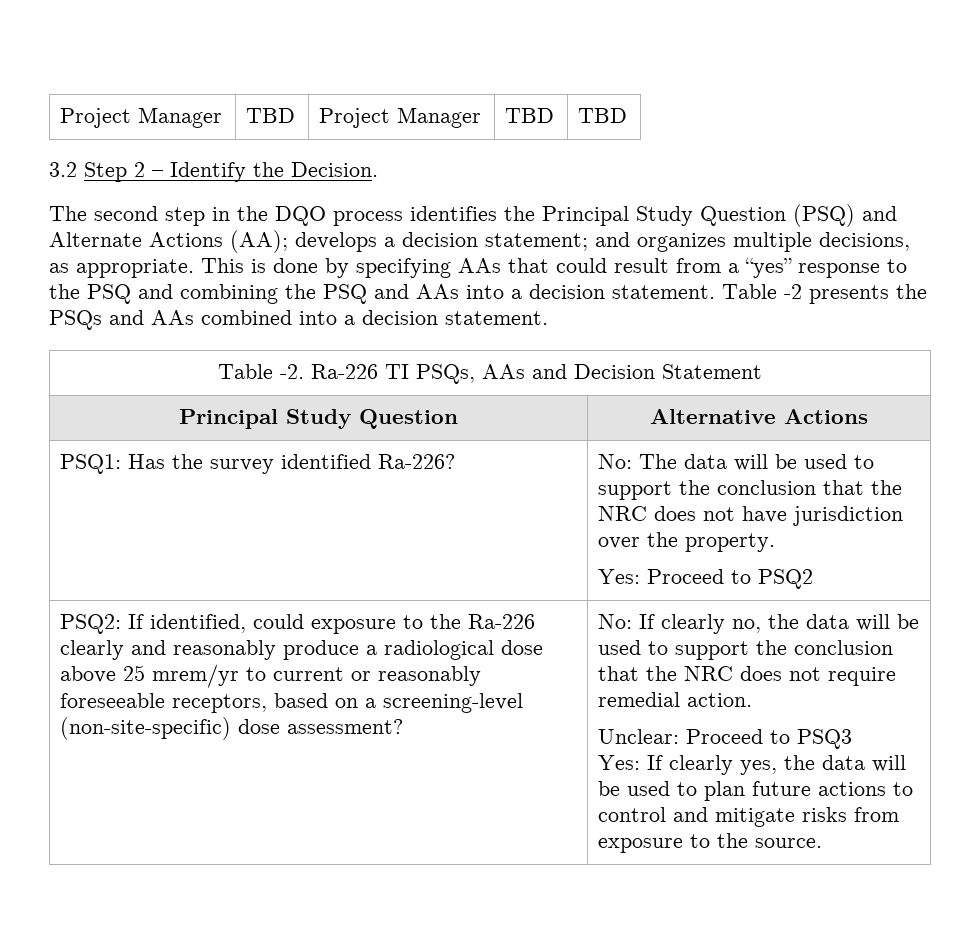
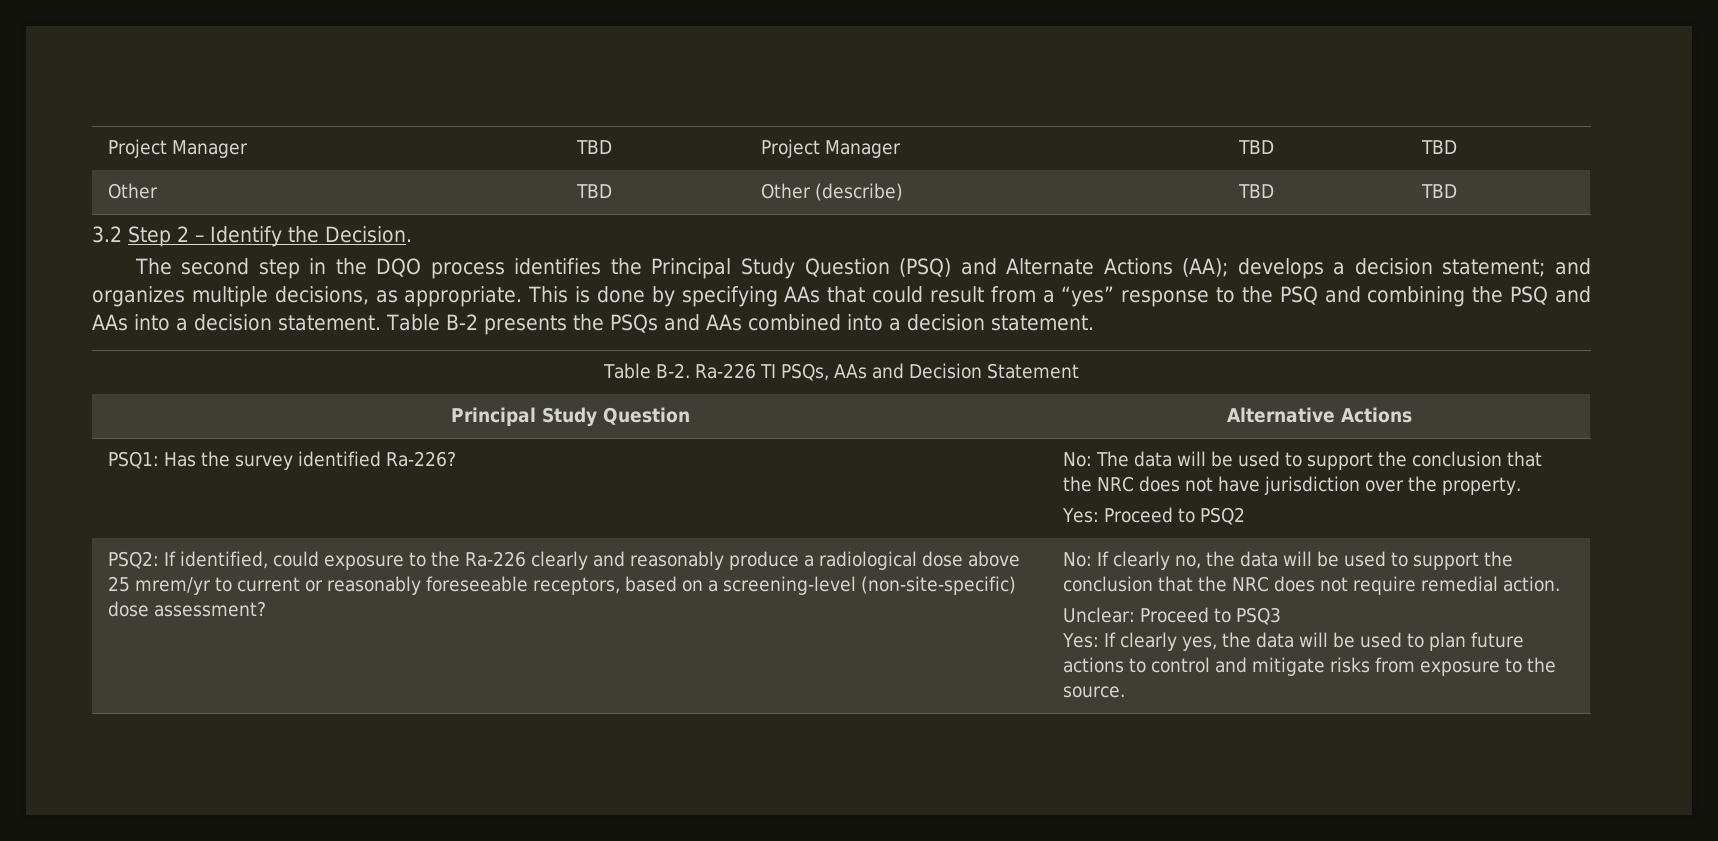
(628, 115) none -> [107,183,158,199] [575,184,612,198] [760,183,903,201] [1237,184,1274,198] [1420,184,1457,198] // Other | TBD | Other (describe) | TBD | TBD
[784,284,802,299] -2 -> [445,314,478,330] B-2
[280,364,304,379] -2. -> [655,363,690,378] B-2.

